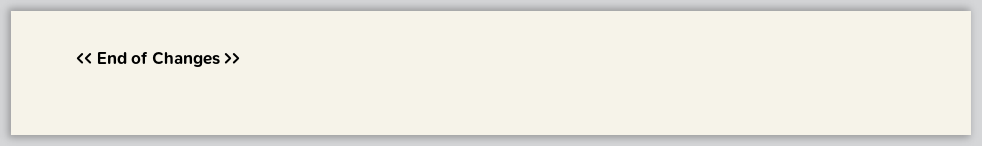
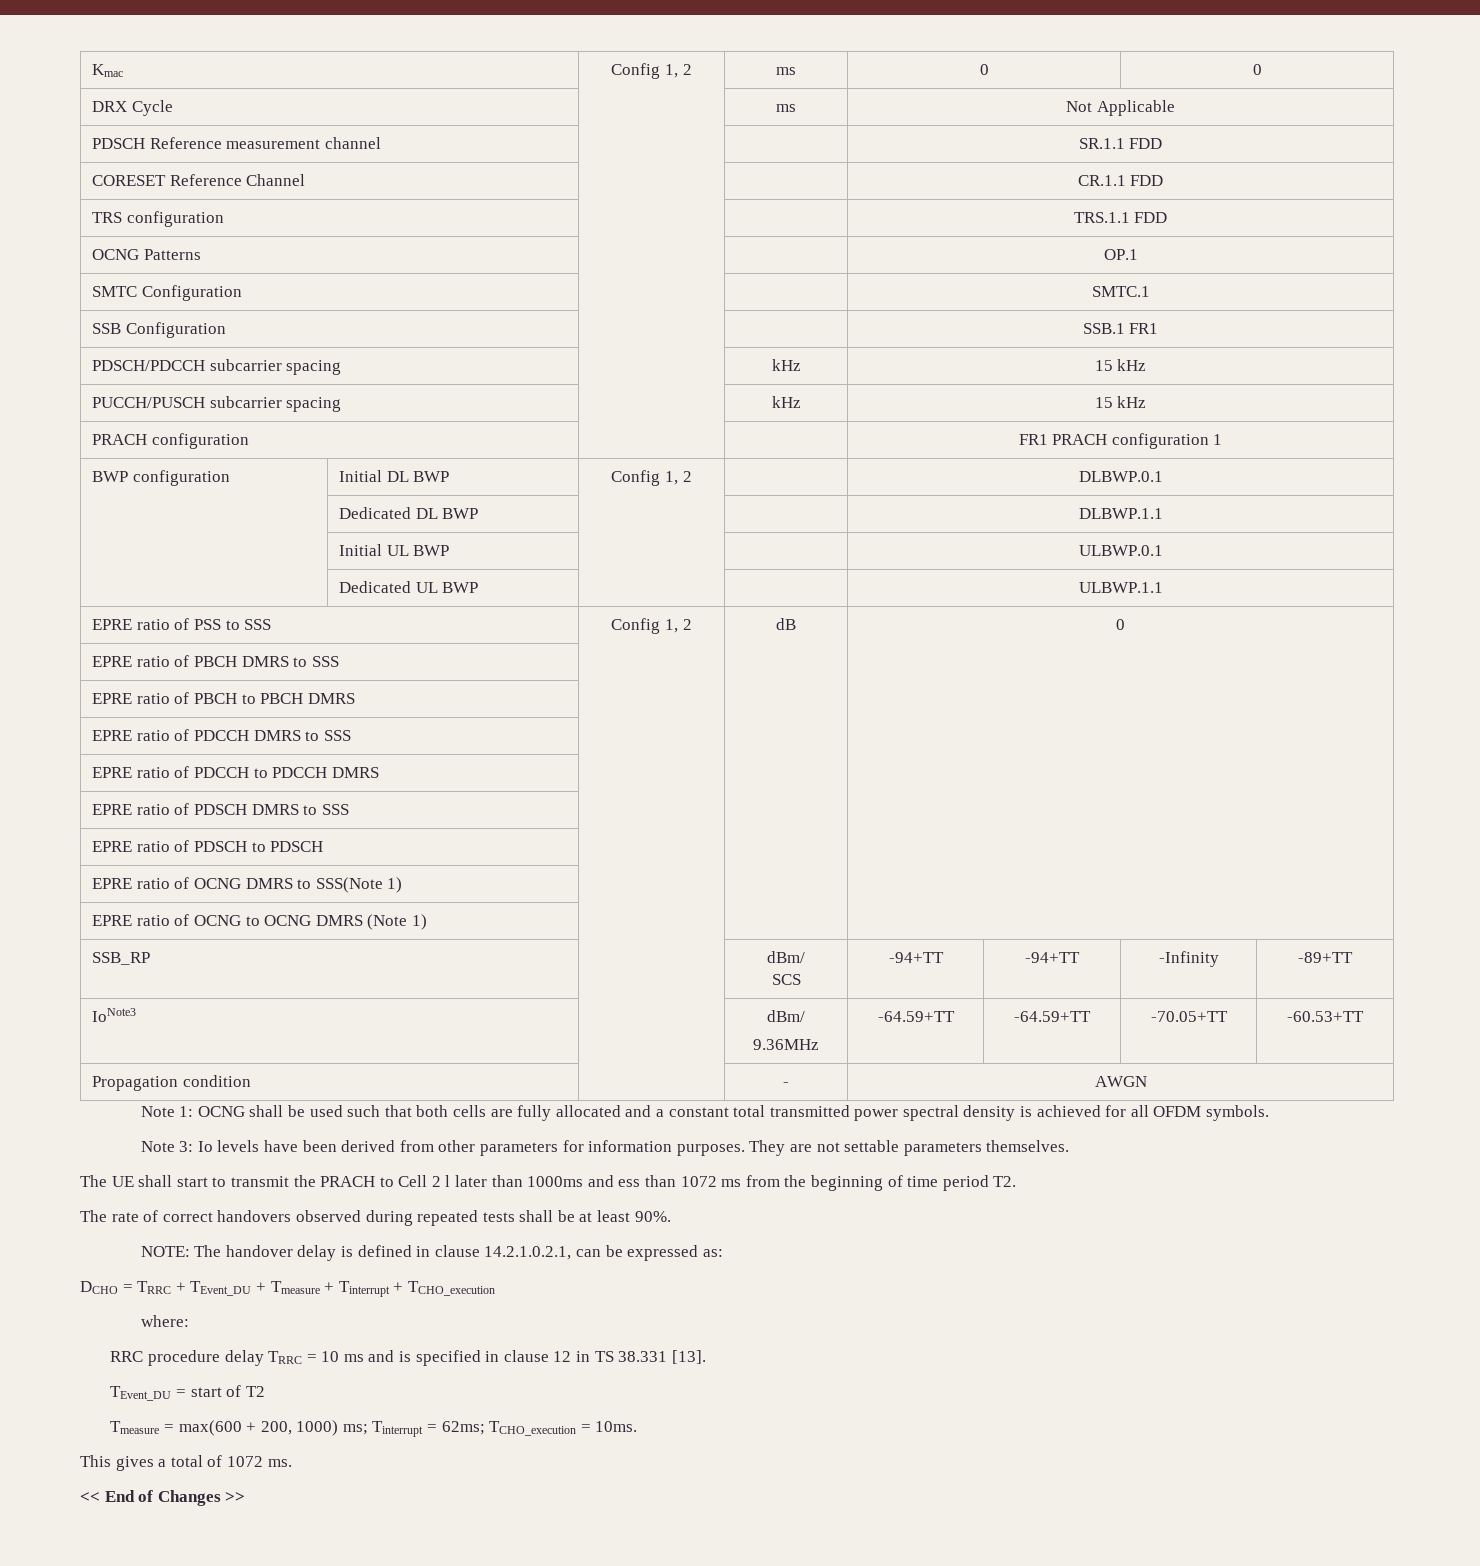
(76, 58) none -> [92,64,124,77] [611,63,692,79] [776,67,796,75] [979,64,989,75] [1252,64,1262,75] [92,100,173,116] [776,104,796,112] [1066,100,1175,116] [92,137,382,149] [1078,138,1163,149] [92,174,306,186] [1077,175,1164,186] [92,211,224,227] [1073,212,1168,223] [92,249,201,260] [1103,249,1138,260] [92,285,242,301] [1091,286,1150,297] [92,322,226,338] [1082,323,1159,334] [92,359,342,375] [771,359,801,371] [1094,359,1147,371] [92,396,342,412] [771,396,801,408] [1094,396,1147,408] [92,433,249,449] [1018,433,1223,449] [92,470,230,486] [339,470,450,482] [611,470,692,486] [1078,471,1163,482] [339,507,479,519] [1078,508,1163,519] [339,544,450,556] [1078,545,1163,556] [339,581,479,593] [1078,582,1163,593] [92,618,272,630] [611,618,692,634] [776,618,796,630] [1116,619,1125,630] [92,655,339,667] [92,692,355,704] [92,729,351,741] [92,766,379,778] [92,803,349,815] [92,840,324,852] [92,877,403,893] [92,914,427,930] [92,952,151,965] [767,951,805,963] [771,974,801,985] [888,952,944,963] [1025,952,1080,963] [1158,951,1219,967] [1298,952,1353,963] [92,1008,137,1022] [767,1010,805,1022] [753,1039,819,1050] [877,1011,955,1022] [1014,1011,1091,1022] [1150,1011,1228,1022] [1287,1011,1364,1022] [92,1075,251,1091] [783,1082,789,1087] [1094,1076,1147,1087] [140,1105,1269,1121] [140,1140,1070,1156] [80,1175,1017,1191] [80,1210,671,1226] [140,1245,723,1261] [80,1281,495,1297] [140,1315,189,1327] [110,1350,706,1366] [110,1385,265,1401] [110,1420,638,1437] [80,1455,292,1471] Kmac | Config 1, 2 | ms | 0 | 0 // DRX Cycle | | ms | Not Applicable // PDSCH Reference measurement channel | | | SR.1.1 FDD // CORESET Reference Channel | | | CR.1.1 FDD // TRS configuration | | | TRS.1.1 FDD // OCNG Patterns | | | OP.1 // SMTC Configuration | | | SMTC.1 // SSB Configuration | | | SSB.1 FR1 // PDSCH/PDCCH subcarrier spacing | | kHz | 15 kHz // PUCCH/PUSCH subcarrier spacing | | kHz | 15 kHz // PRACH configuration | | | FR1 PRACH configuration 1 // BWP configuration | Initial DL BWP | Config 1, 2 | | DLBWP.0.1 // | Dedicated DL BWP | | | DLBWP.1.1 // | Initial UL BWP | | | ULBWP.0.1 // | Dedicated UL BWP | | | ULBWP.1.1 // EPRE ratio of PSS to SSS | Config 1, 2 | dB | 0 // EPRE ratio of PBCH DMRS to SSS | | | // EPRE ratio of PBCH to PBCH DMRS | | | // EPRE ratio of PDCCH DMRS to SSS | | | // EPRE ratio of PDCCH to PDCCH DMRS | | | // EPRE ratio of PDSCH DMRS to SSS | | | // EPRE ratio of PDSCH to PDSCH | | | // EPRE ratio of OCNG DMRS to SSS(Note 1) | | | // EPRE ratio of OCNG to OCNG DMRS (Note 1) | | | // SSB_RP | | dBm/ // SCS | -94+TT | -94+TT | -Infinity | -89+TT // IoNote3 | | dBm/ // 9.36MHz | -64.59+TT | -64.59+TT | -70.05+TT | -60.53+TT // Propagation condition | | - | AWGN // Note 1: OCNG shall be used such that both cells are fully allocated and a constant total transmitted power spectral density is achieved for all OFDM symbols. // Note 3: Io levels have been derived from other parameters for information purposes. They are not settable parameters themselves. // The UE shall start to transmit the PRACH to Cell 2 l later than 1000ms and ess than 1072 ms from the beginning of time period T2. // The rate of correct handovers observed during repeated tests shall be at least 90%. // NOTE: The handover delay is defined in clause 14.2.1.0.2.1, can be expressed as: // DCHO = TRRC + TEvent_DU + Tmeasure + Tinterrupt + TCHO_execution // where: // RRC procedure delay TRRC = 10 ms and is specified in clause 12 in TS 38.331 [13]. // TEvent_DU = start of T2 // Tmeasure = max(600 + 200, 1000) ms; Tinterrupt = 62ms; TCHO_execution = 10ms. // This gives a total of 1072 ms. //

